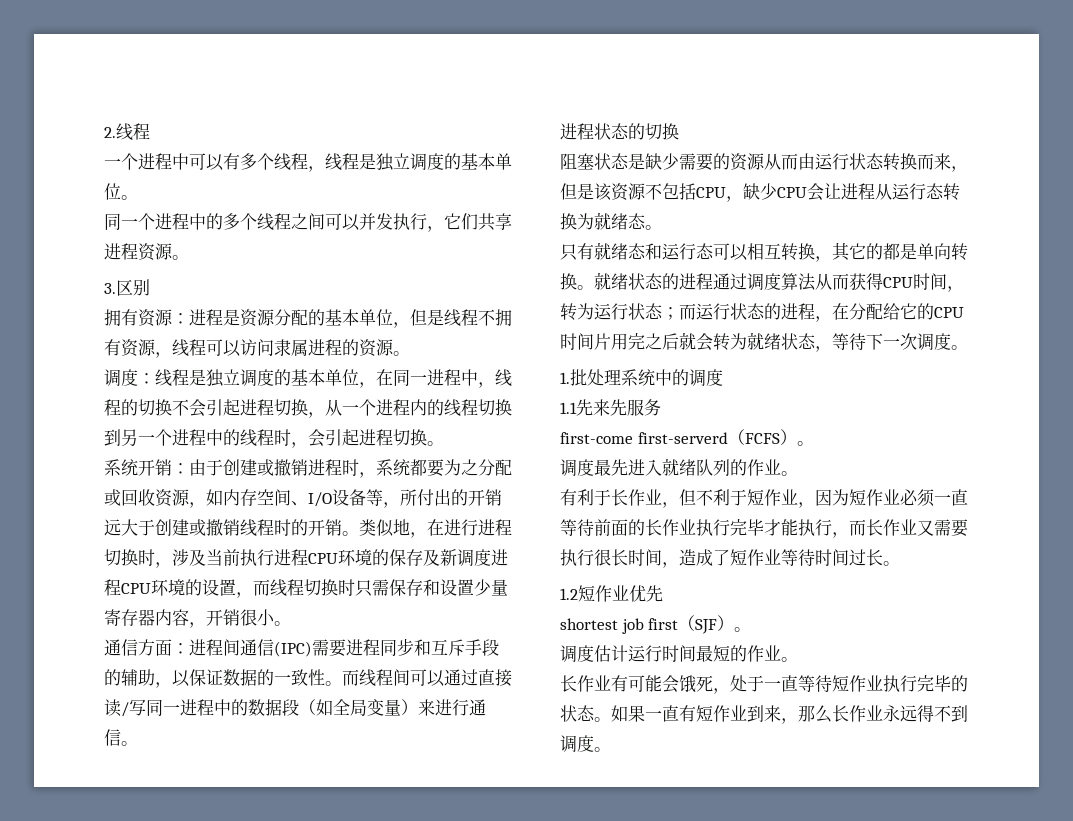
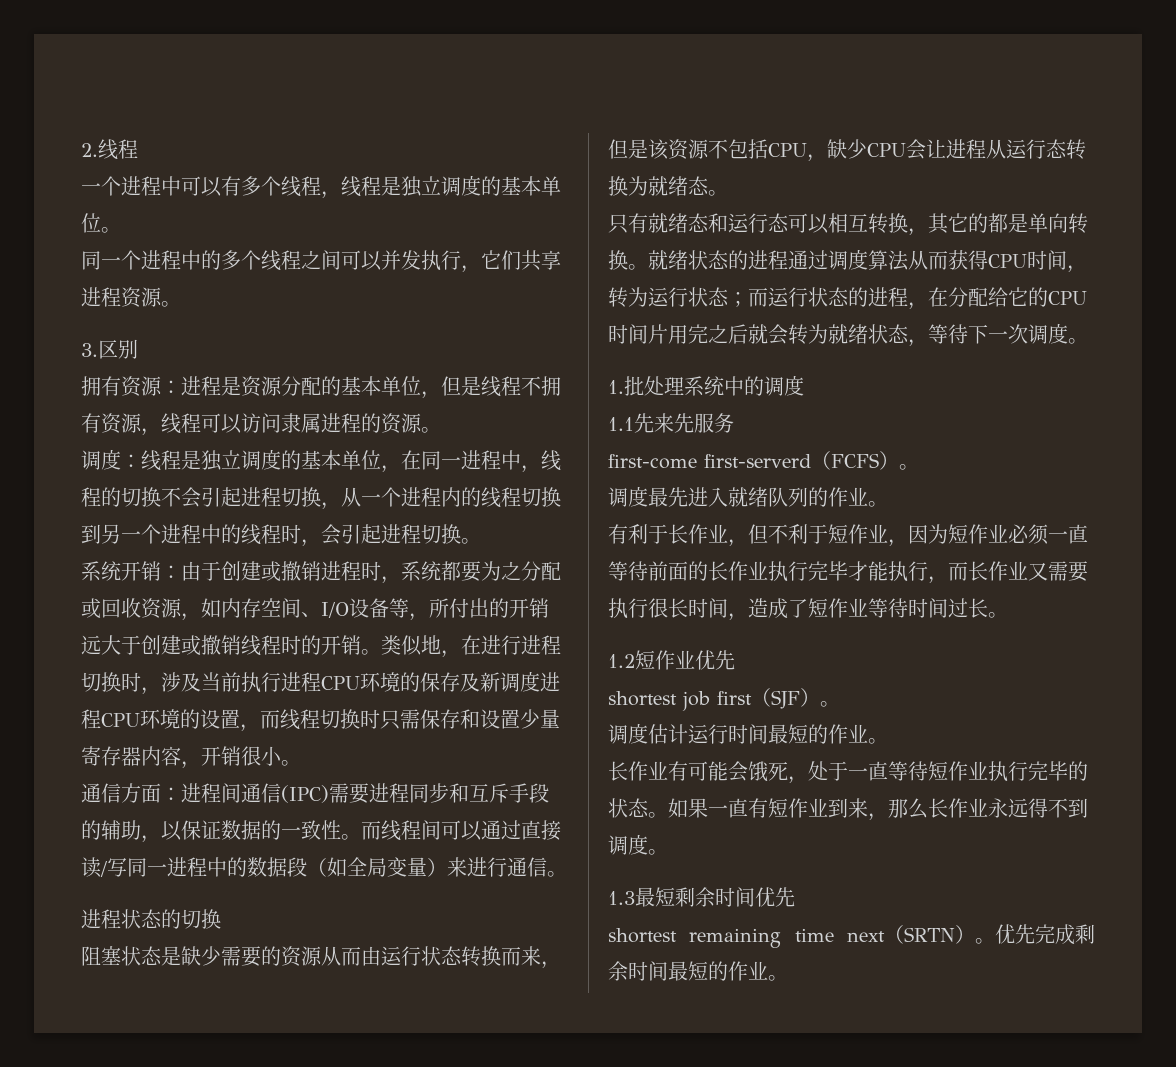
(611, 749) none -> [608,887,795,907] [608,924,1095,948] [608,961,788,981] // 1.3最短剩余时间优先 // shortest remaining time next（SRTN）。优先完成剩余时间最短的作业。

